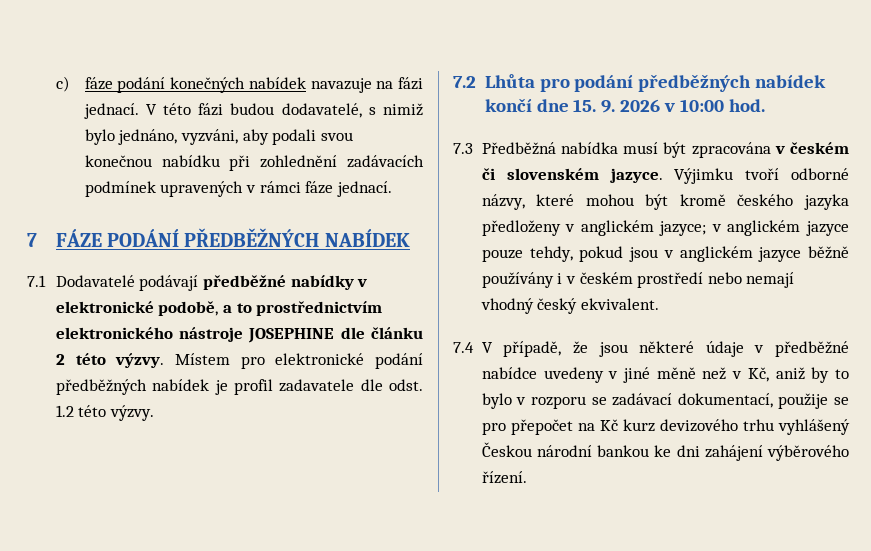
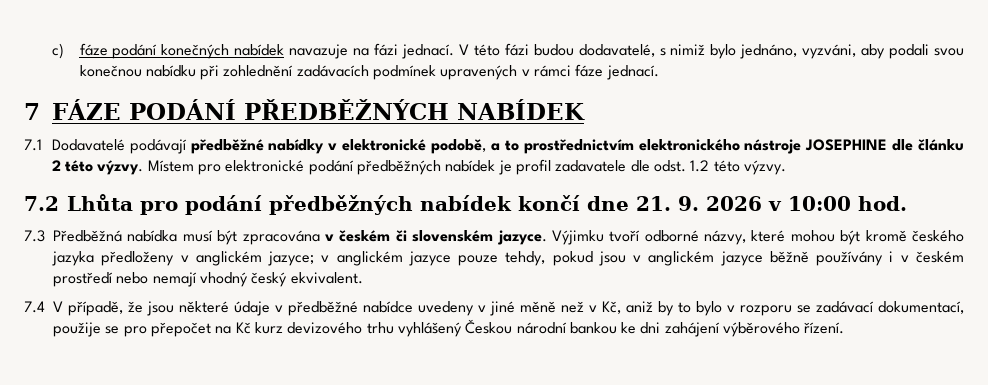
[573,99,597,112] 15. -> [636,196,671,211] 21.

